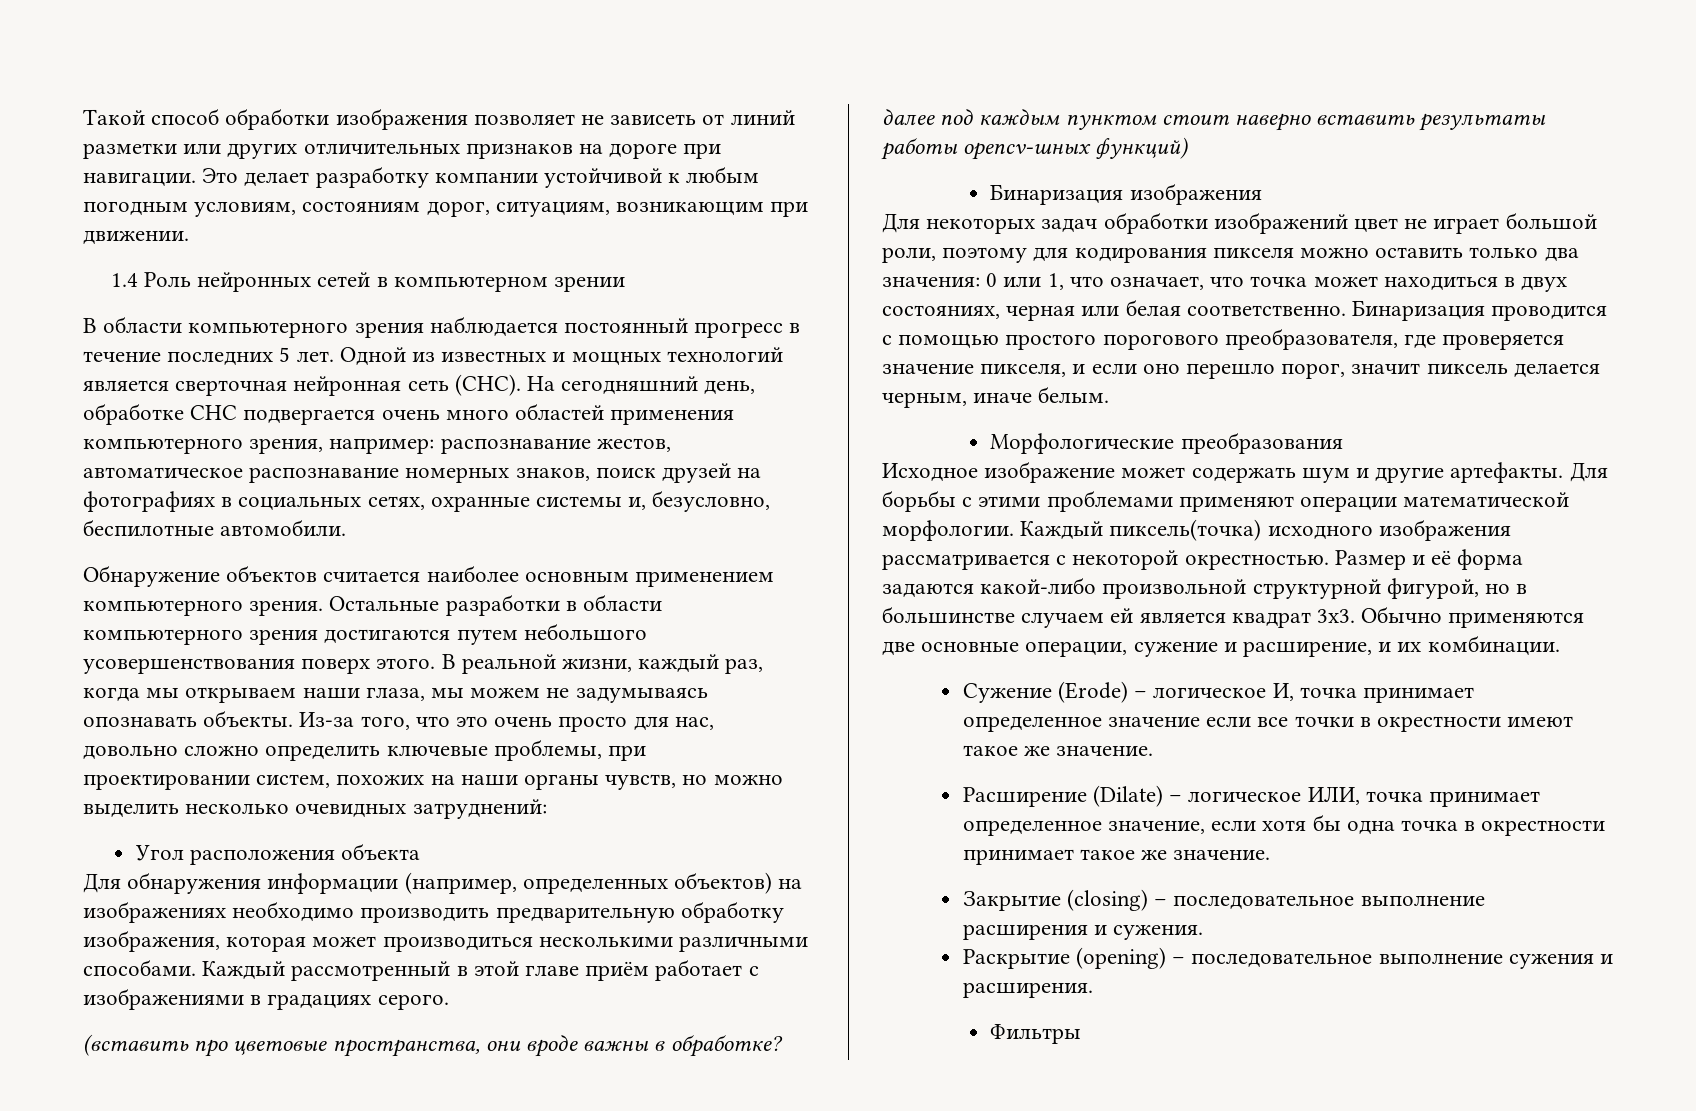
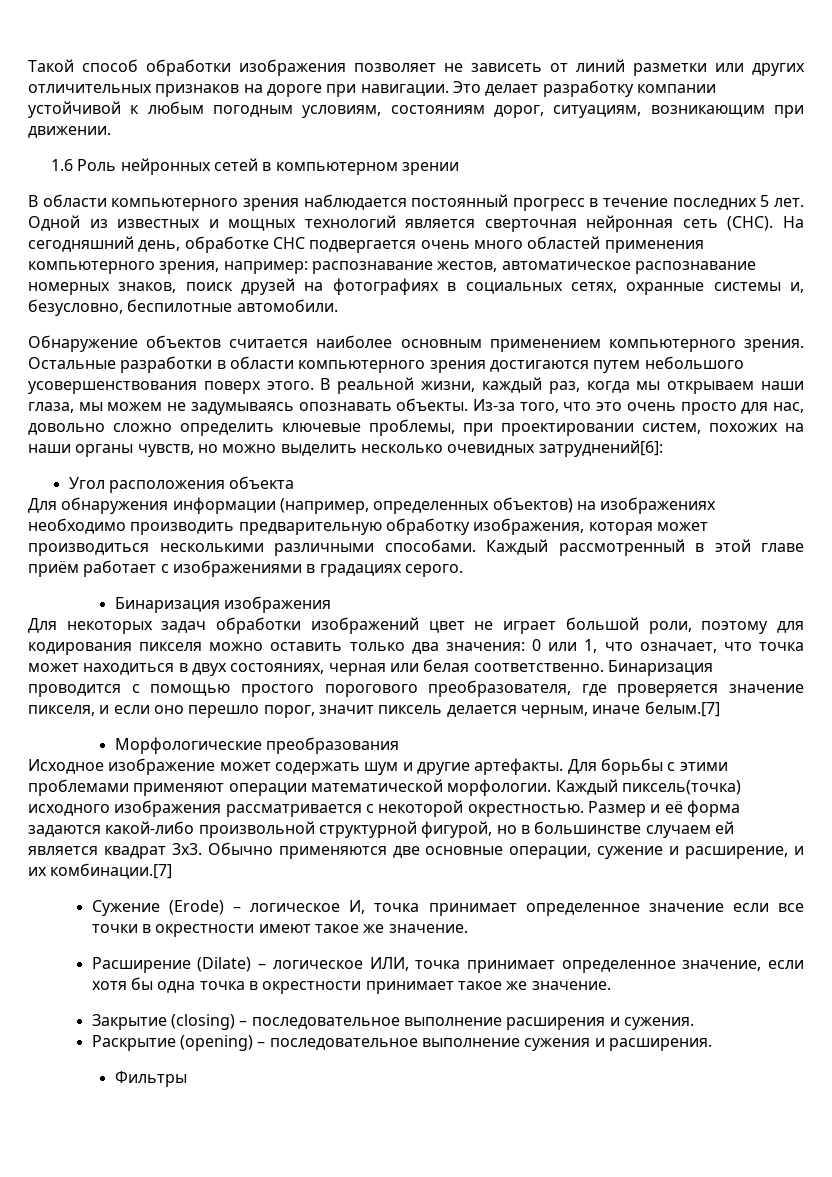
[110,273,138,287] 1.4 -> [51,159,74,171] 1.6
[412,799,547,819] затруднений: -> [538,440,663,457] затруднений[6]:
[83,1034,783,1057] [882,109,1547,131] [881,137,1189,160] // (вставить про цветовые пространства, они вроде важны в обработке? далее под каждым пунктом стоит наверно вставить результаты работы opencv-шных функций) -> (463, 570) none
[1038,386,1110,403] белым. -> [644,701,720,717] белым.[7]
[1427,635,1560,656] комбинации. -> [50,863,173,879] комбинации.[7]

